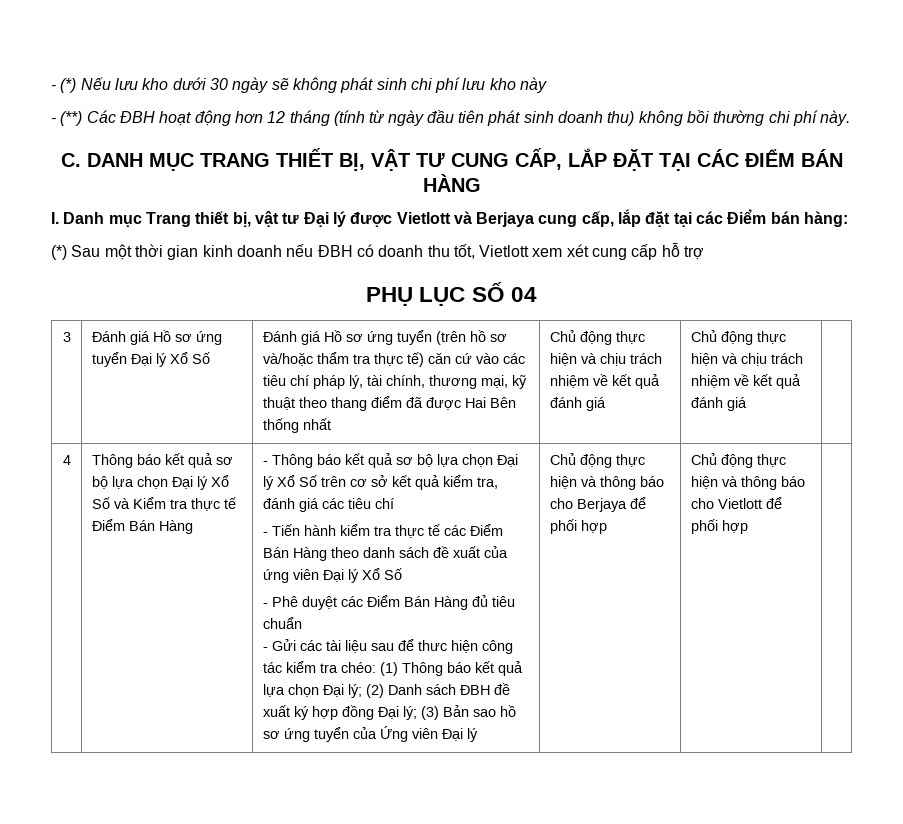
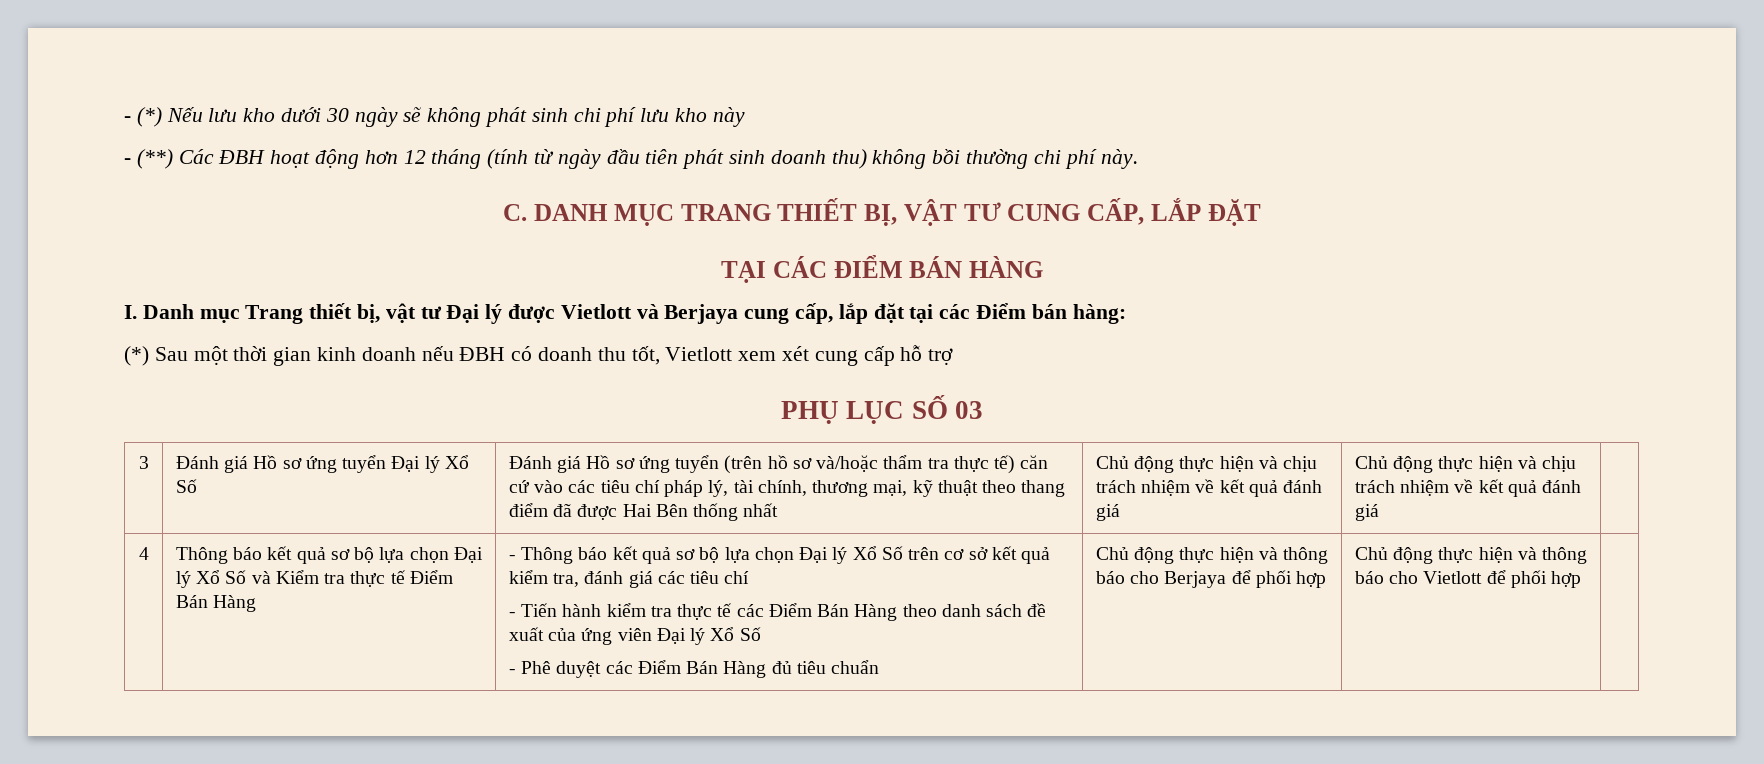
(653, 160) none -> (1261, 212) //
[510,287,537,302] 04 -> [954,401,983,419] 03
[262,639,513,654] [262,661,523,676] [262,683,510,698] [262,705,516,720] [262,726,478,742] // - Gửi các tài liệu sau để thưc hiện công tác kiểm tra chéo: (1) Thông báo kết quả lựa chọn Đại lý; (2) Danh sách ĐBH đề xuất ký hợp đồng Đại lý; (3) Bản sao hồ sơ ứng tuyển của Ứng viên Đại lý -> (880, 667) none

